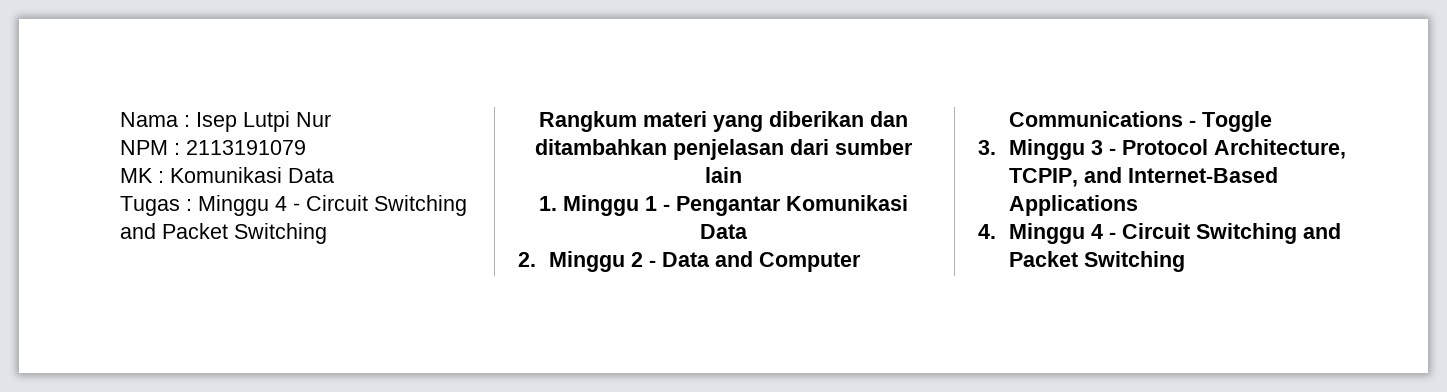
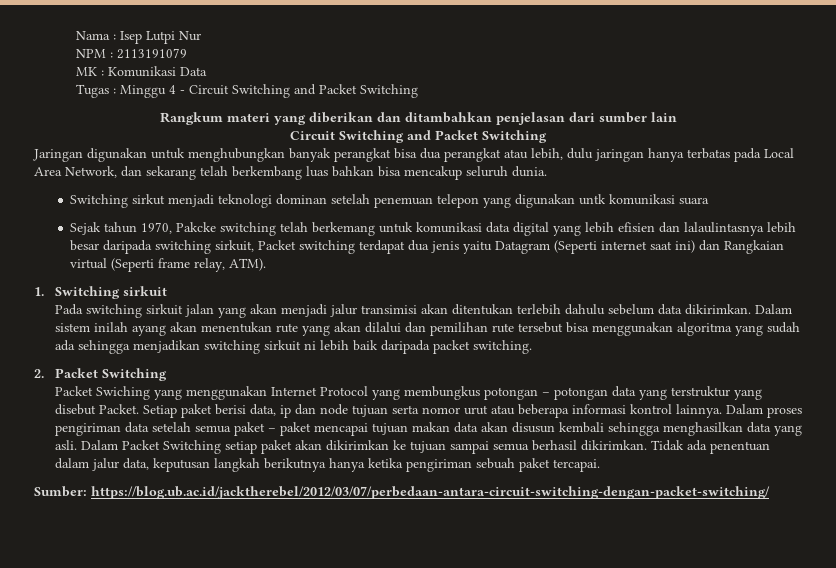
[539,195,908,216] [700,224,748,239] [518,251,861,272] [1008,111,1272,132] [978,139,1346,160] [1008,167,1278,187] [1008,195,1138,216] [978,223,1341,244] [1008,251,1185,272] 1. Minggu 1 - Pengantar Komunikasi Data // 2. Minggu 2 - Data and Computer Communications - Toggle // 3. Minggu 3 - Protocol Architecture, TCPIP, and Internet-Based Applications // 4. Minggu 4 - Circuit Switching and Packet Switching -> [290,130,547,143] [33,148,794,162] [34,166,547,180] [70,194,710,208] [70,222,797,236] [70,240,785,254] [70,258,267,272] [34,286,167,299] [54,304,792,318] [54,322,800,336] [54,340,532,354] [34,368,167,381] [54,386,762,400] [54,404,802,418] [54,422,802,436] [54,440,770,454] [54,458,600,472] [34,486,770,499] Circuit Switching and Packet Switching // Jaringan digunakan untuk menghubungkan banyak perangkat bisa dua perangkat atau lebih, dulu jaringan hanya terbatas pada Local Area Network, dan sekarang telah berkembang luas bahkan bisa mencakup seluruh dunia. // Switching sirkut menjadi teknologi dominan setelah penemuan telepon yang digunakan untk komunikasi suara // Sejak tahun 1970, Pakcke switching telah berkemang untuk komunikasi data digital yang lebih efisien dan lalaulintasnya lebih besar daripada switching sirkuit, Packet switching terdapat dua jenis yaitu Datagram (Seperti internet saat ini) dan Rangkaian virtual (Seperti frame relay, ATM). // 1. Switching sirkuit // Pada switching sirkuit jalan yang akan menjadi jalur transimisi akan ditentukan terlebih dahulu sebelum data dikirimkan. Dalam sistem inilah ayang akan menentukan rute yang akan dilalui dan pemilihan rute tersebut bisa menggunakan algoritma yang sudah ada sehingga menjadikan switching sirkuit ni lebih baik daripada packet switching. // 2. Packet Switching // Packet Swiching yang menggunakan Internet Protocol yang membungkus potongan – potongan data yang terstruktur yang disebut Packet. Setiap paket berisi data, ip dan node tujuan serta nomor urut atau beberapa informasi kontrol lainnya. Dalam proses pengiriman data setelah semua paket – paket mencapai tujuan makan data akan disusun kembali sehingga menghasilkan data yang asli. Dalam Packet Switching setiap paket akan dikirimkan ke tujuan sampai semua berhasil dikirimkan. Tidak ada penentuan dalam jalur data, keputusan langkah berikutnya hanya ketika pengiriman sebuah paket tercapai. // Sumber: https://blog.ub.ac.id/jacktherebel/2012/03/07/perbedaan-antara-circuit-switching-dengan-packet-switching/

